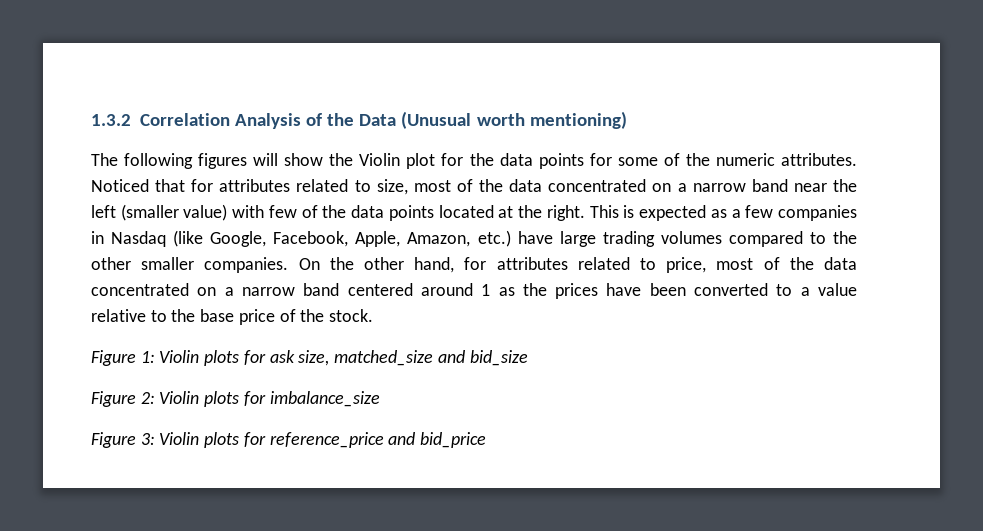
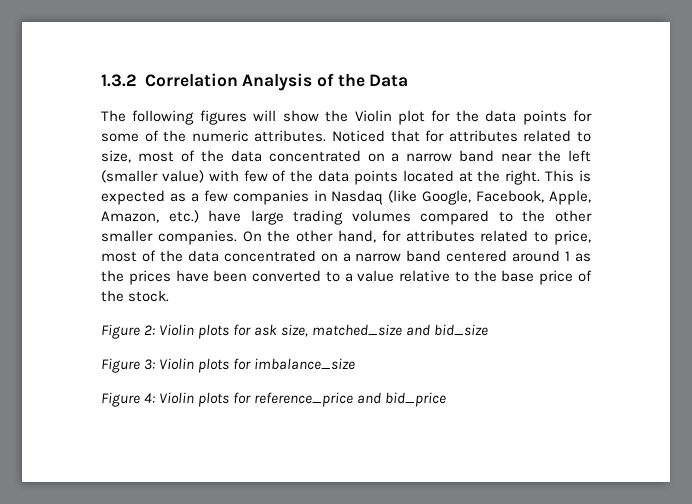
[401,111,627,129] (Unusual worth mentioning) -> (409, 80) none
[140,351,155,363] 1: -> [144,325,156,335] 2:
[140,392,155,404] 2: -> [144,359,156,370] 3:
[140,433,155,445] 3: -> [144,393,156,403] 4:

